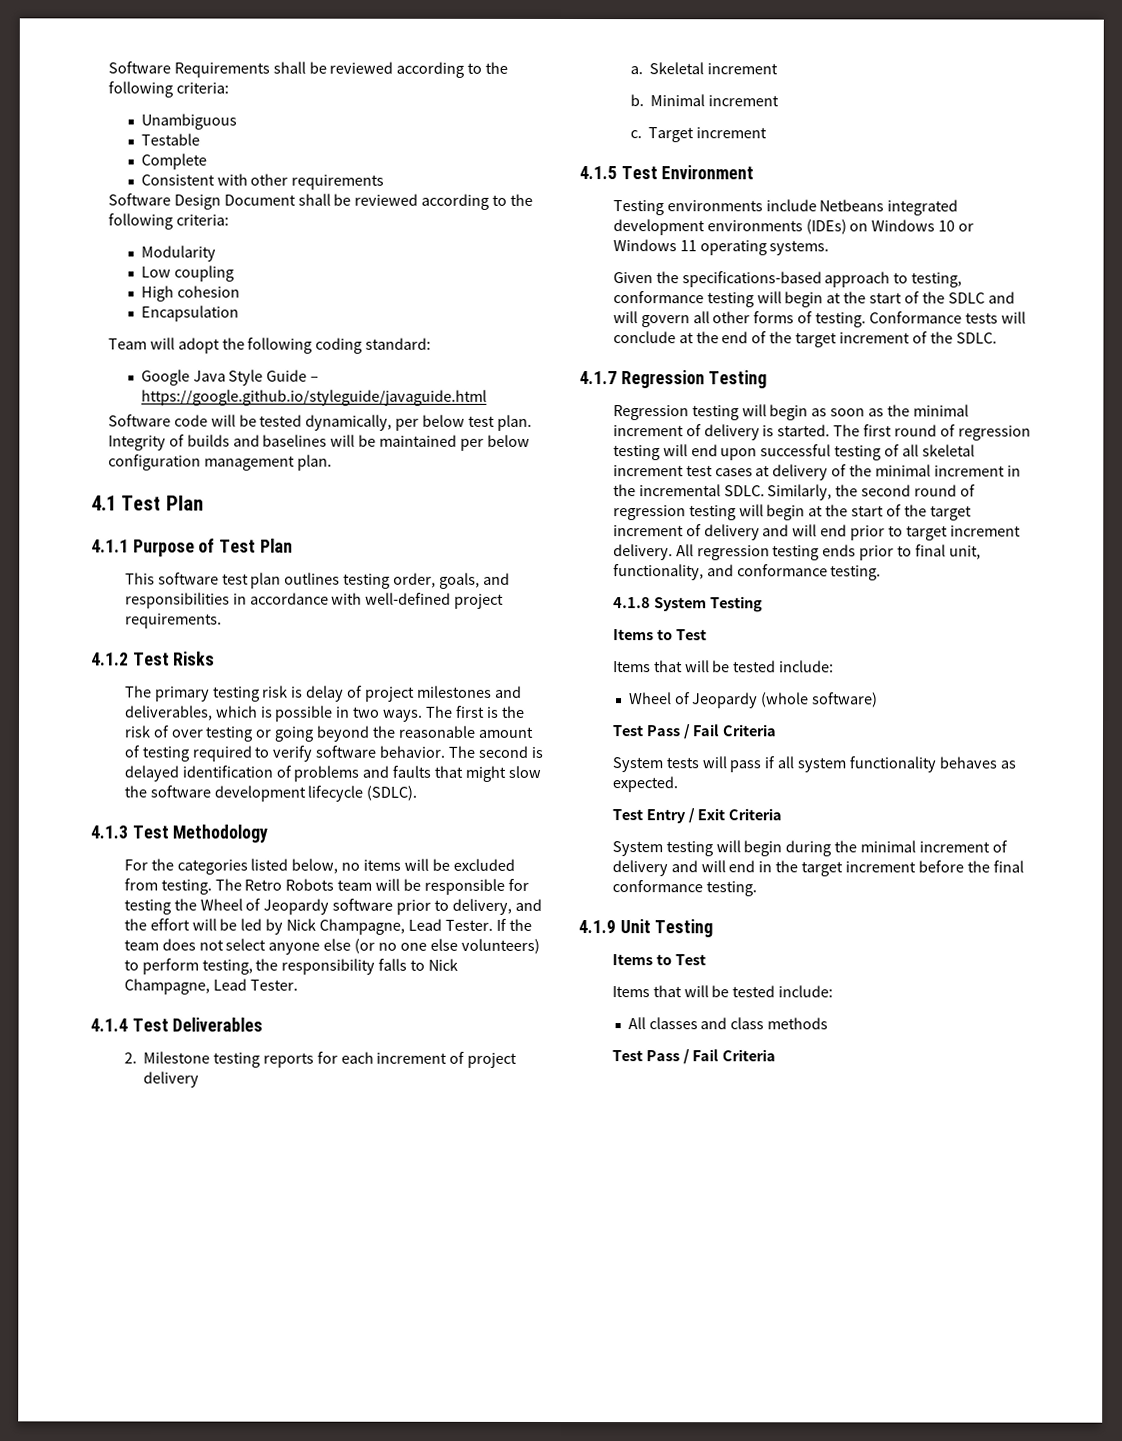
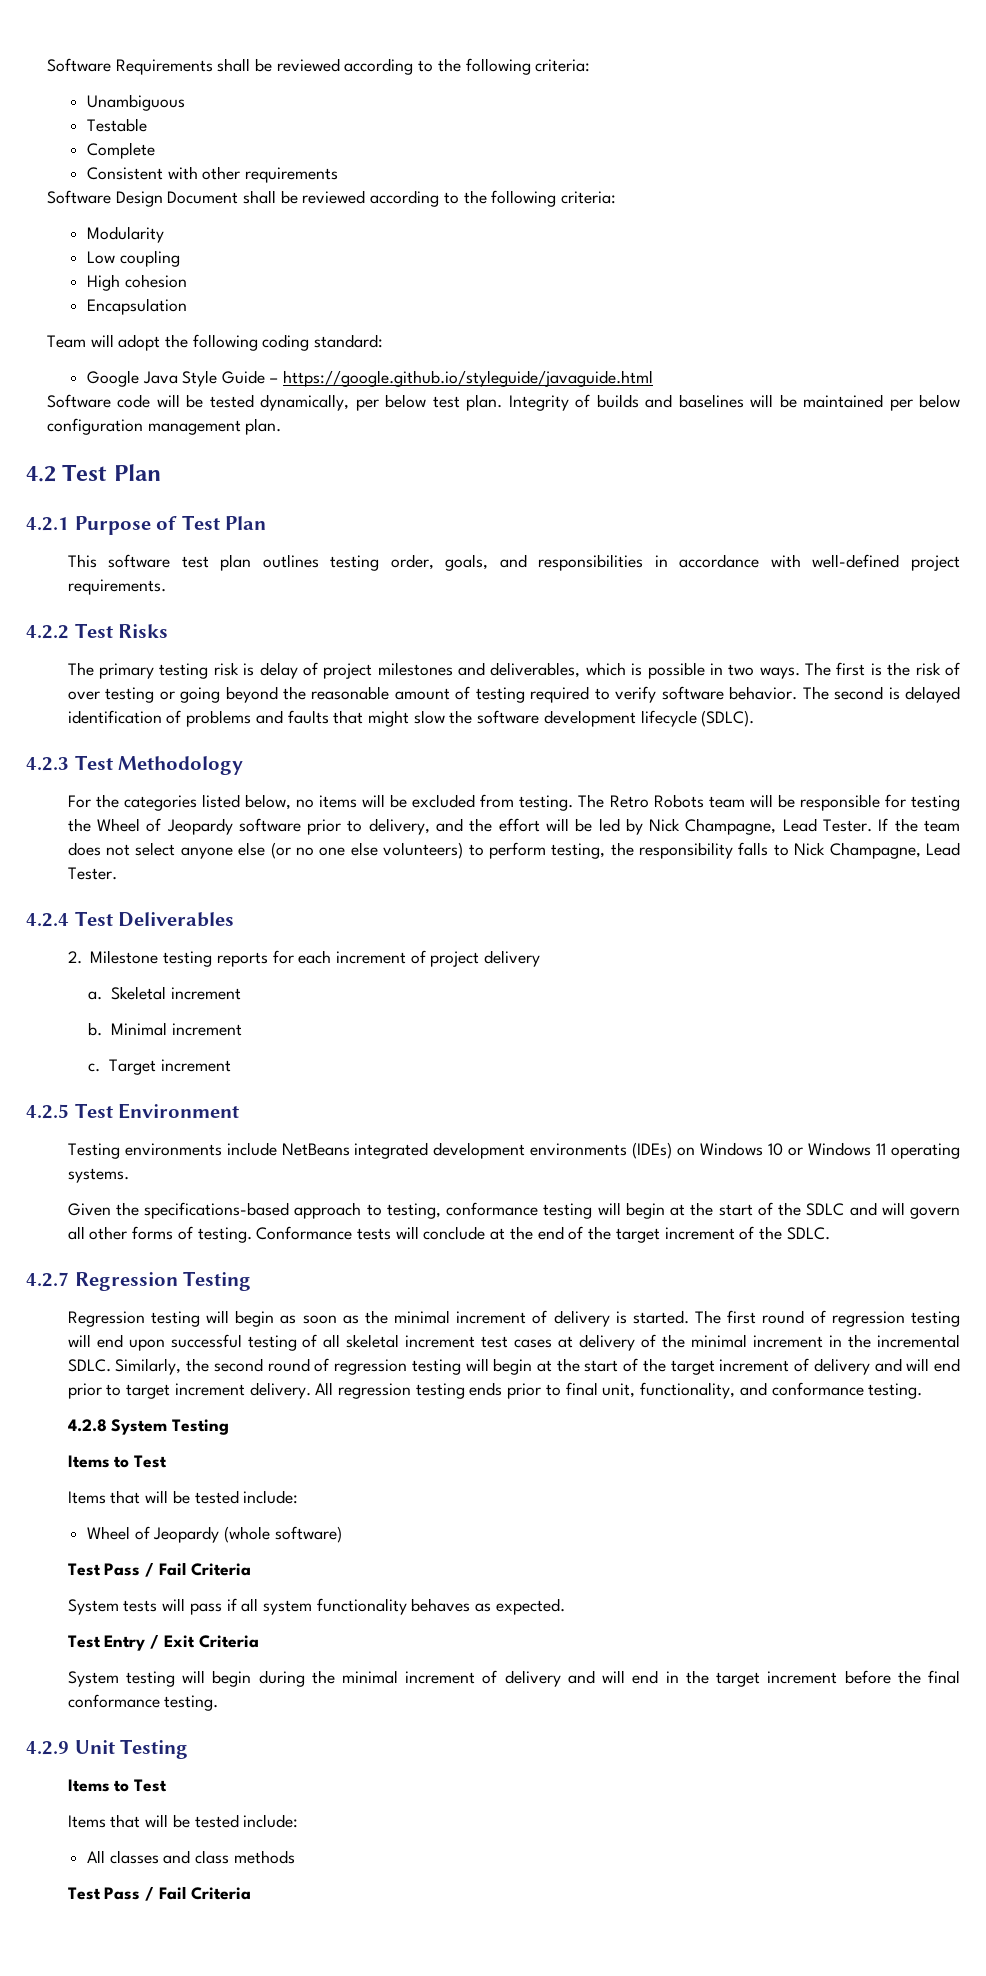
[91,495,204,511] [91,539,129,553] 4.1 Test Plan // 4.1.1 -> [26,464,161,482] [26,517,69,531] 4.2 Test Plan // 4.2.1
[91,652,129,666] 4.1.2 -> [26,625,69,639] 4.2.2
[90,825,128,839] 4.1.3 -> [26,757,69,771] 4.2.3
[90,1018,128,1032] 4.1.4 -> [26,913,69,927] 4.2.4
[579,166,617,180] 4.1.5 -> [26,1104,69,1119] 4.2.5
[819,199,885,212] Netbeans -> [281,1143,350,1156] NetBeans
[579,371,617,385] 4.1.7 -> [26,1272,69,1287] 4.2.7
[612,597,651,609] 4.1.8 -> [67,1419,107,1432] 4.2.8
[578,920,616,934] 4.1.9 -> [26,1741,69,1755] 4.2.9

